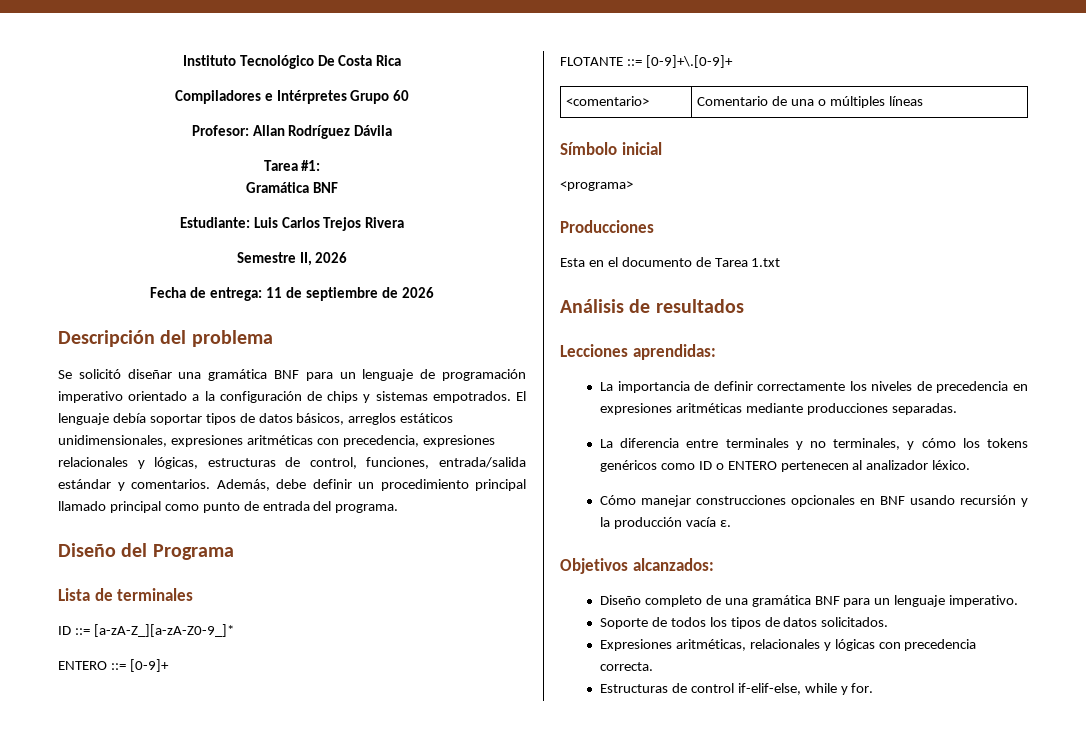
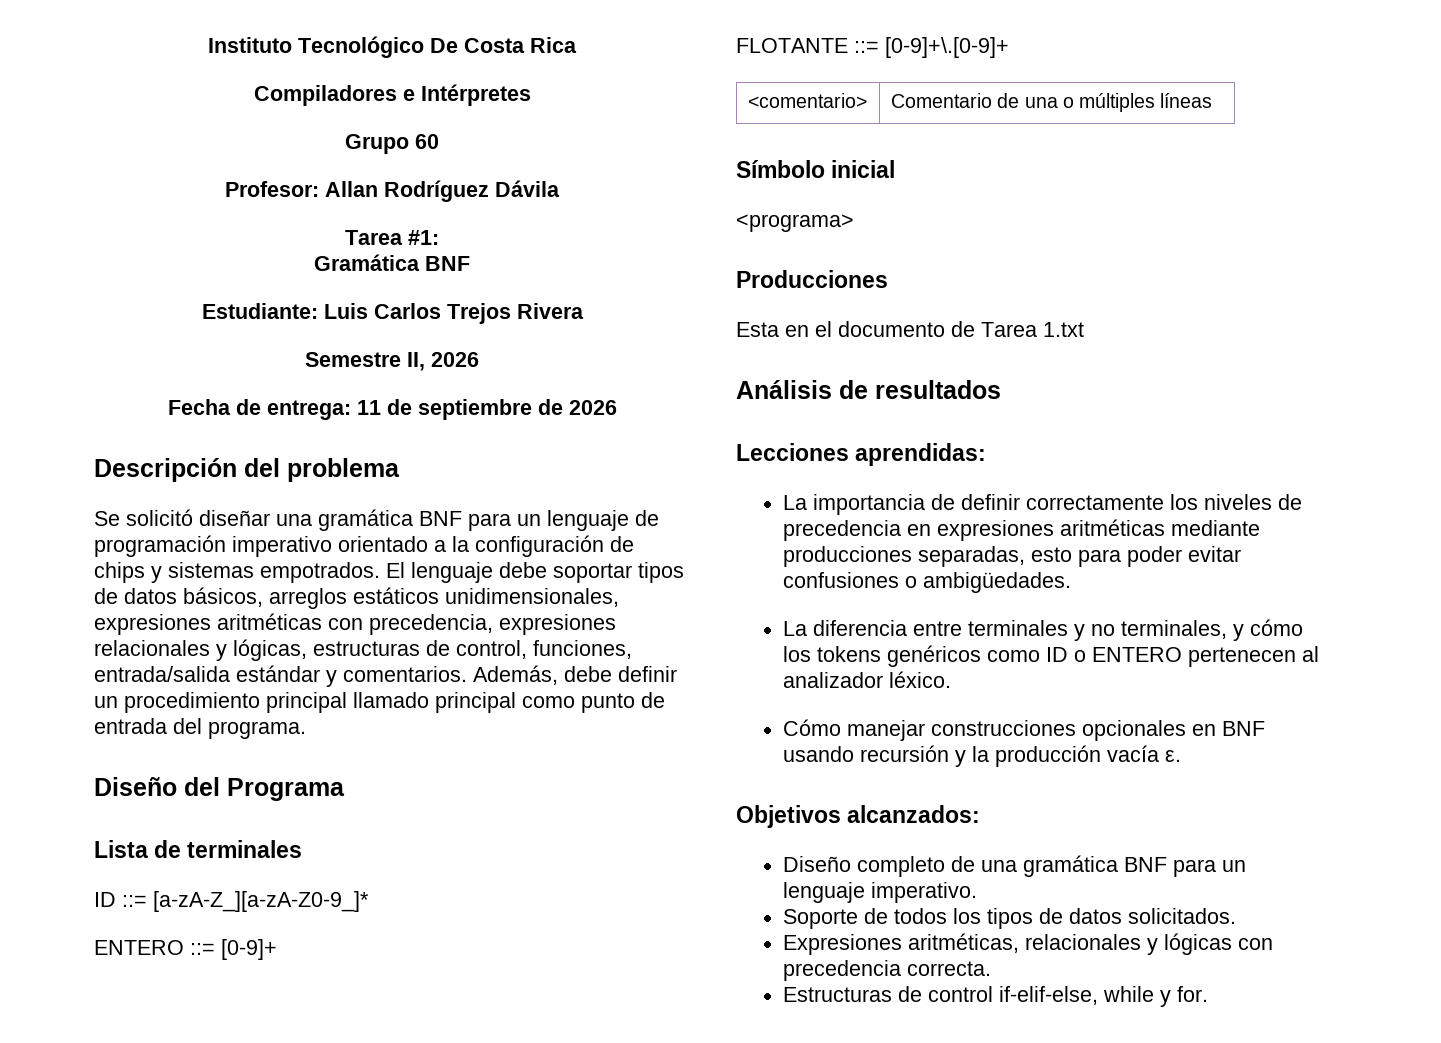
(347, 97) none -> (531, 95) //
[112,413,146,423] debía -> [499,562,547,578] debe
[891,403,957,415] separadas. -> [918,546,1242,567] [783,572,1072,593] separadas, esto para poder evitar confusiones o ambigüedades.

